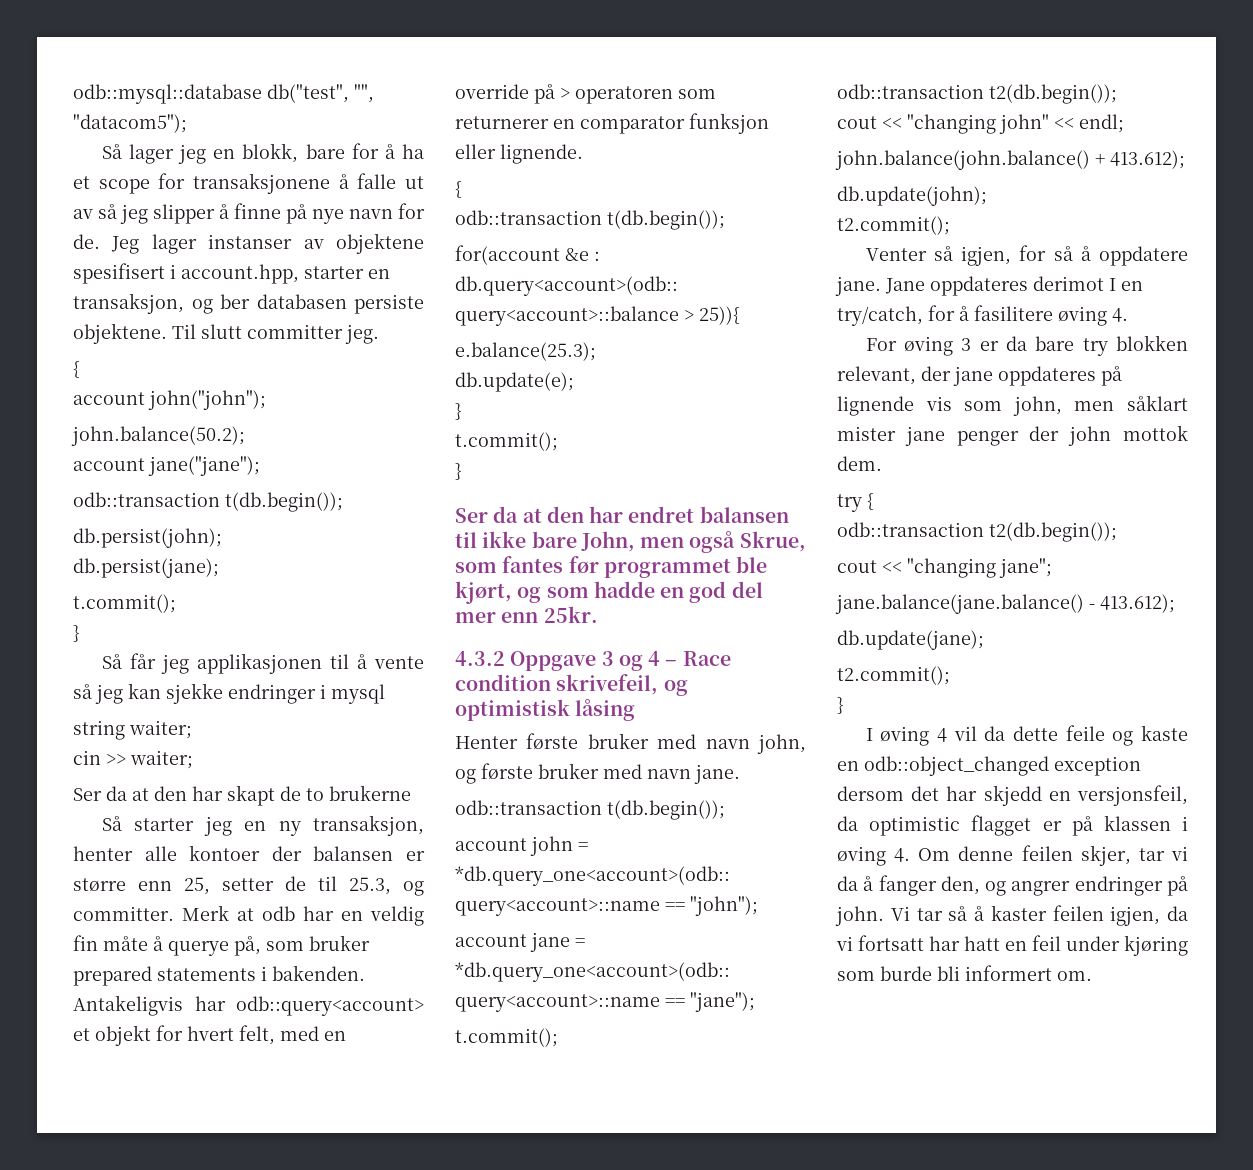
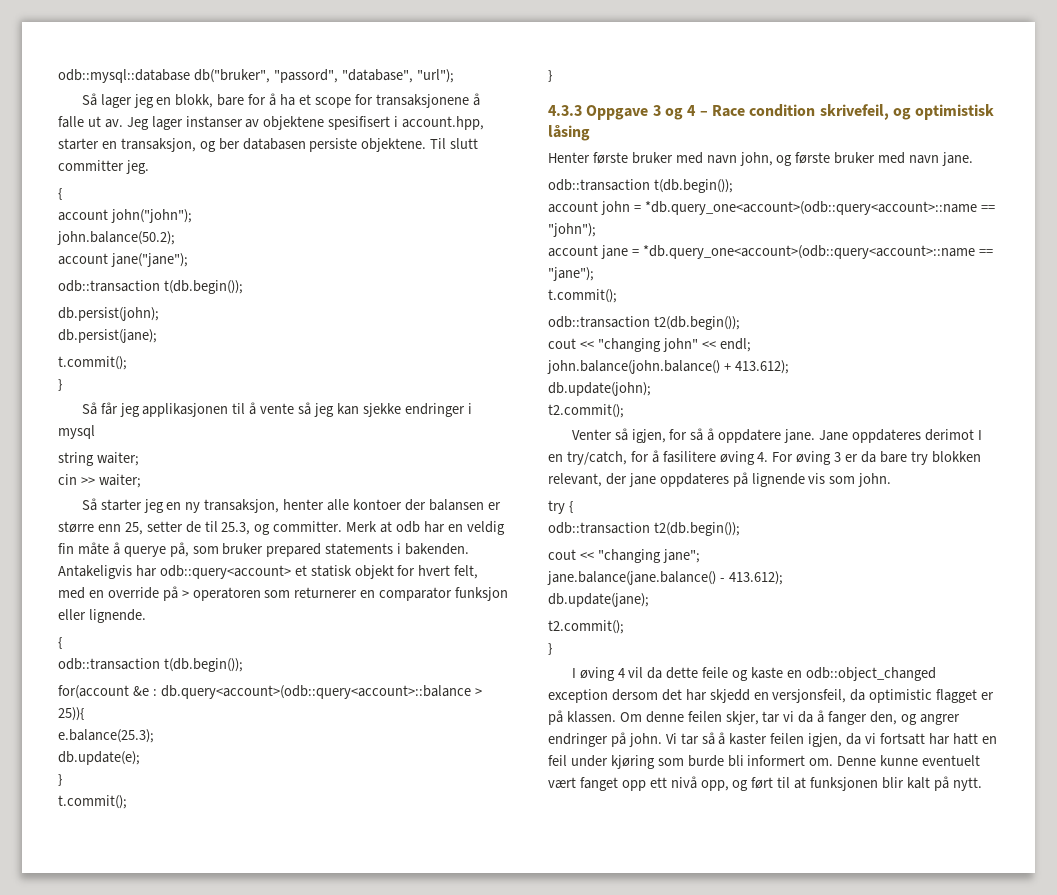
[267,84,374,103] [73,114,187,133] db("test", "", "datacom5"); -> [193,69,454,83] db("bruker", "passord", "database", "url");
[73,203,425,224] [73,234,100,249] av så jeg slipper å finne på nye navn for de. -> [104,119,123,128] av.
[73,785,411,806] // Ser da at den har skapt de to brukerne -> (141, 481) none
(90, 1034) none -> [310,565,352,577] statisk
[455,506,789,523] [455,531,806,553] [455,556,768,578] [455,581,763,604] [455,606,598,623] [455,651,505,666] Ser da at den har endret balansen til ikke bare John, men også Skrue, som fantes før programmet ble kjørt, og som hadde en god del mer enn 25kr. // 4.3.2 -> [548,105,582,116] 4.3.3
(1128, 315) // -> (769, 457) none
[1012,395,1188,416] [837,425,1188,446] [837,456,882,471] john, men såklart mister jane penger der john mottok dem. -> [858,473,892,487] john.
[1103,815,1188,831] [837,846,911,866] klassen i øving 4. -> [566,711,616,723] klassen.
(1092, 976) none -> [837,755,981,766] [548,776,982,791] Denne kunne eventuelt vært fanget opp ett nivå opp, og ført til at funksjonen blir kalt på nytt.

